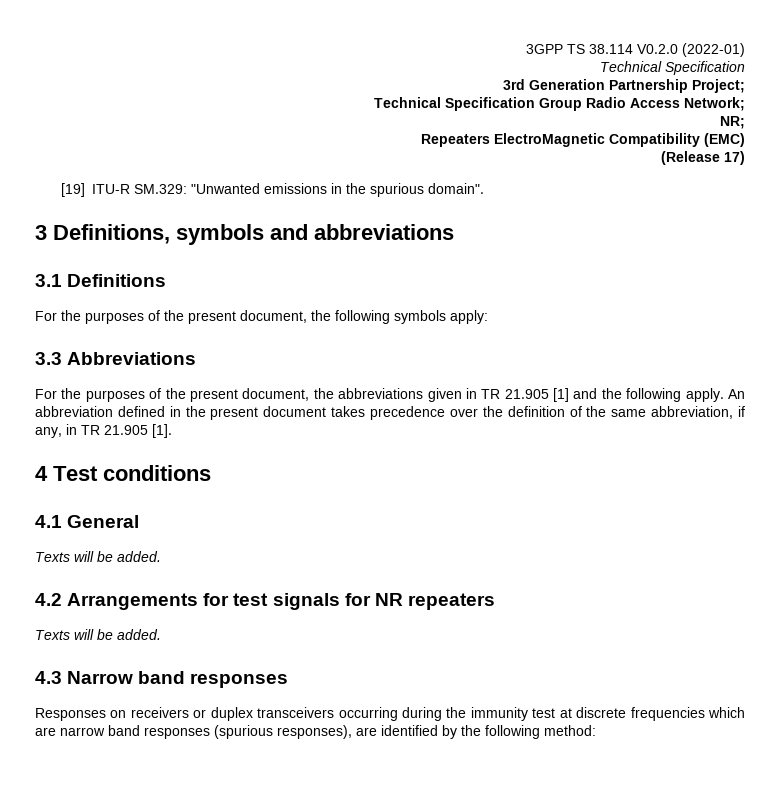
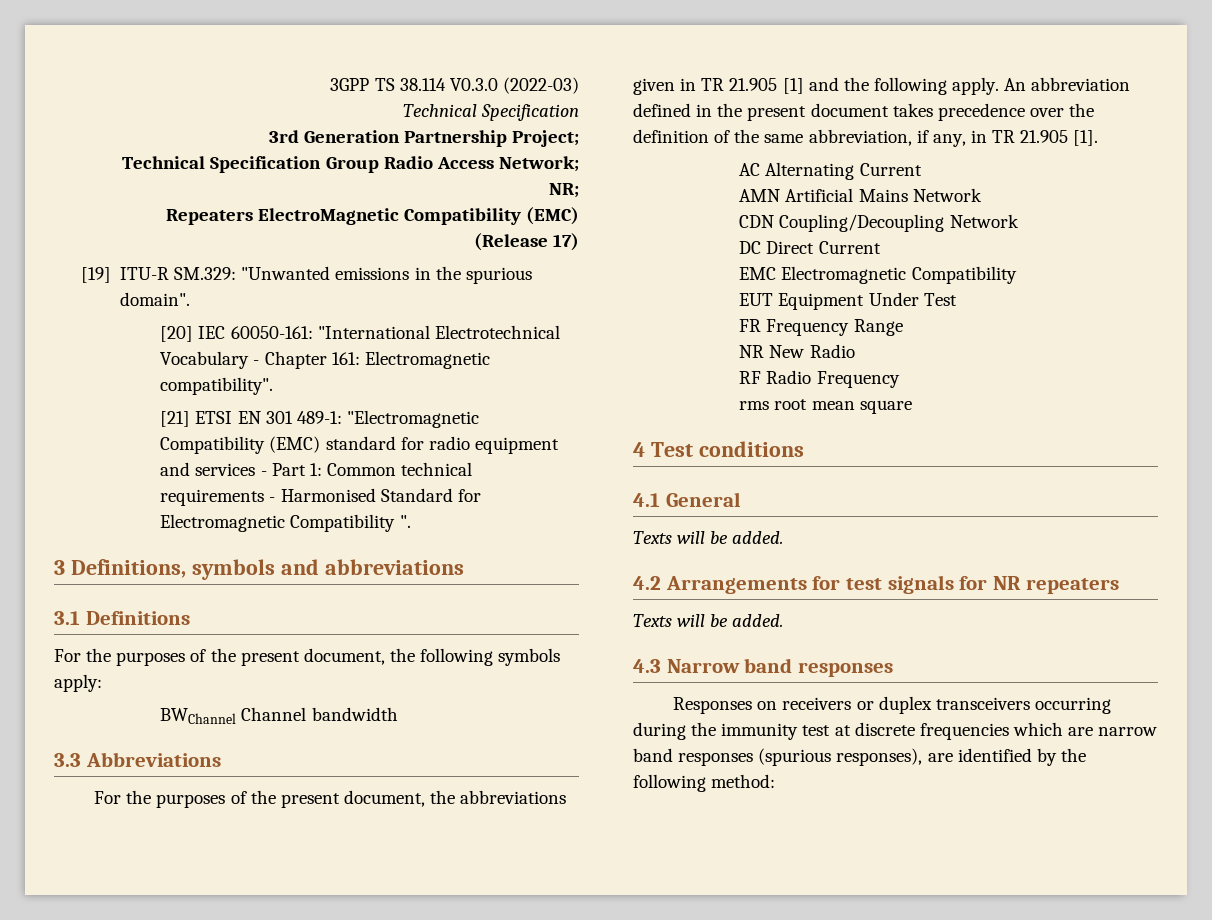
[637,43,745,57] V0.2.0 (2022-01) -> [449,77,579,94] V0.3.0 (2022-03)
(485, 188) none -> [160,325,560,342] [160,351,490,369] [160,377,274,395] [160,410,479,428] [160,436,559,454] [160,462,473,476] [160,488,481,506] [160,514,411,532] // [20] IEC 60050-161: "International Electrotechnical Vocabulary - Chapter 161: Electromagnetic compatibility". // [21] ETSI EN 301 489-1: "Electromagnetic Compatibility (EMC) standard for radio equipment and services - Part 1: Common technical requirements - Harmonised Standard for Electromagnetic Compatibility ".
(488, 317) none -> [160,707,398,724] // BWChannel Channel bandwidth
(172, 431) none -> [739,162,922,180] [739,188,982,202] [739,214,1019,232] [739,241,881,254] [739,266,1017,284] [739,292,957,310] [739,319,903,336] [739,344,855,358] [739,370,900,388] [739,399,912,414] // AC Alternating Current // AMN Artificial Mains Network // CDN Coupling/Decoupling Network // DC Direct Current // EMC Electromagnetic Compatibility // EUT Equipment Under Test // FR Frequency Range // NR New Radio // RF Radio Frequency // rms root mean square

